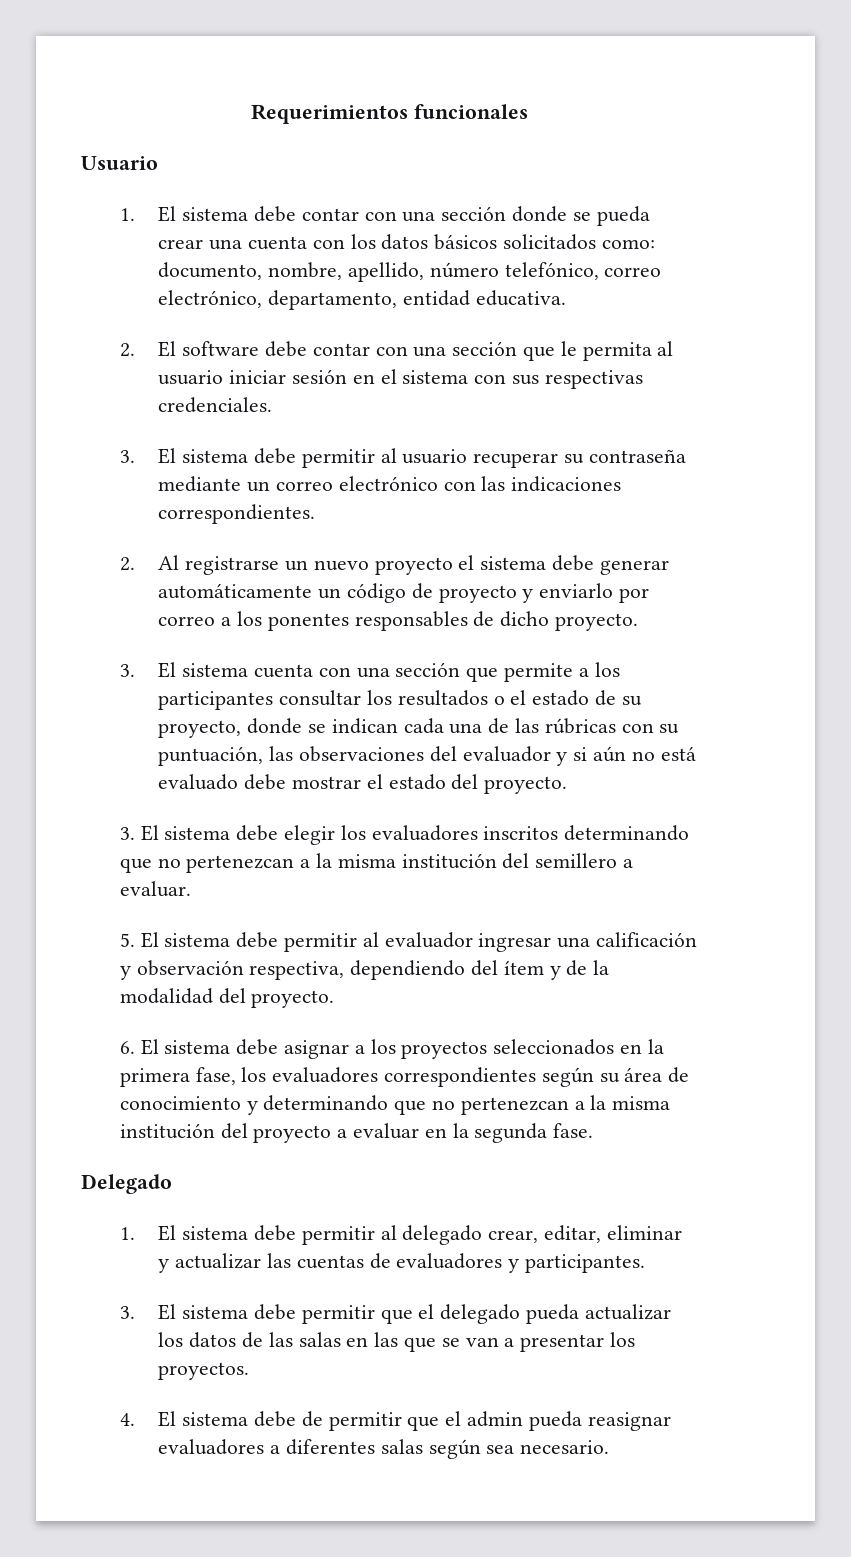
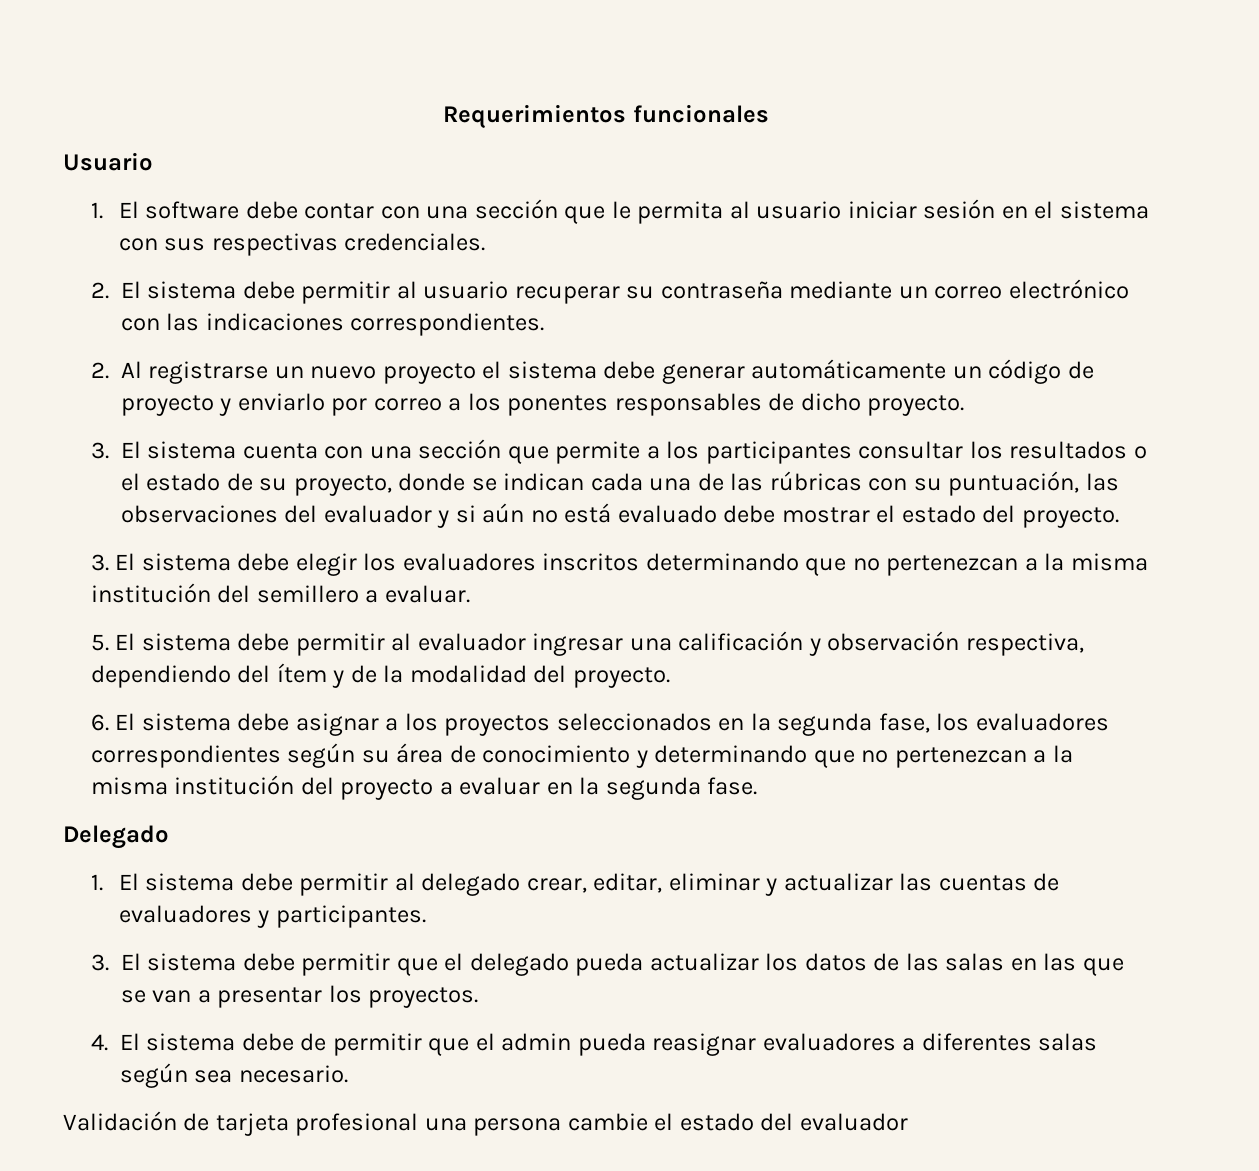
[182,206,650,226] [158,234,655,250] [158,262,662,282] [158,290,566,310] [119,341,177,357] sistema debe contar con una sección donde se pueda crear una cuenta con los datos básicos solicitados como: documento, nombre, apellido, número telefónico, correo electrónico, departamento, entidad educativa. // 2. El -> (139, 209) none
[119,450,135,463] 3. -> [90,282,109,299] 2.
[119,1068,190,1087] primera -> [777,713,873,736] segunda
(610, 1447) none -> [63,1111,908,1136] // Validación de tarjeta profesional una persona cambie el estado del evaluador

